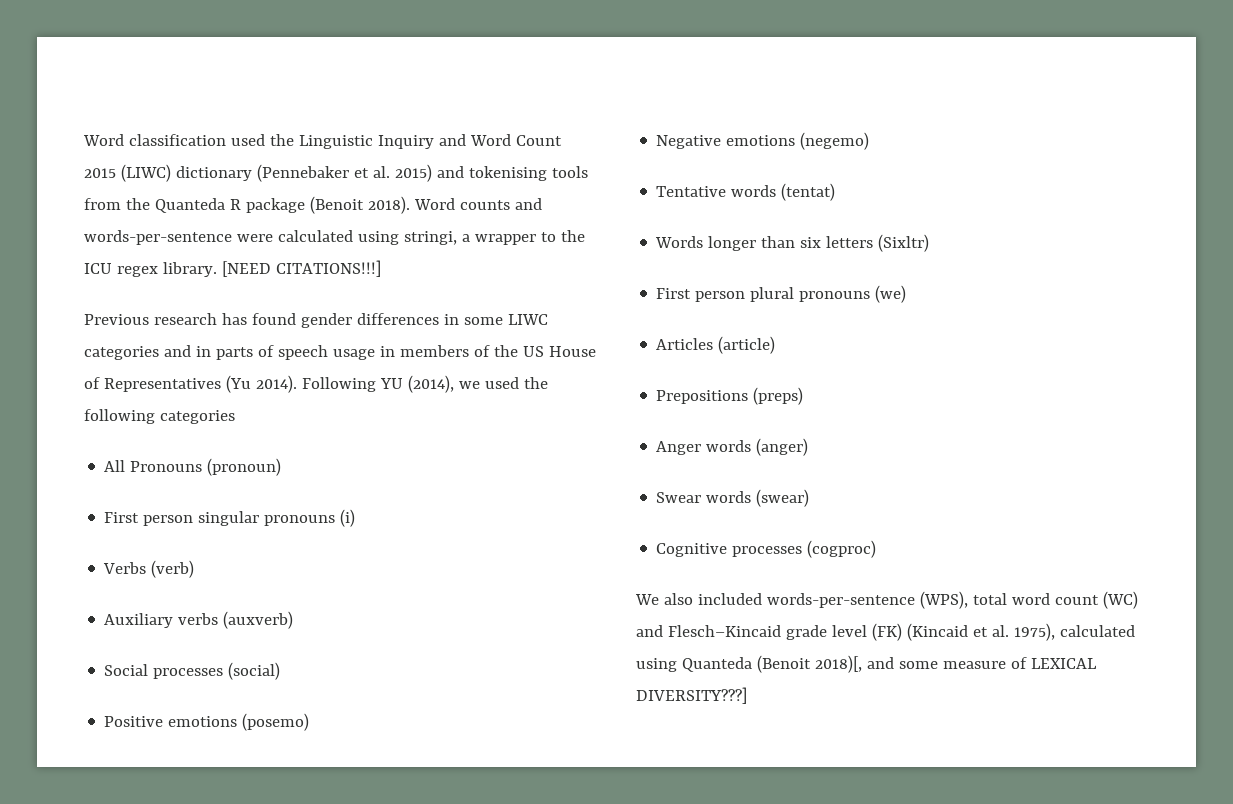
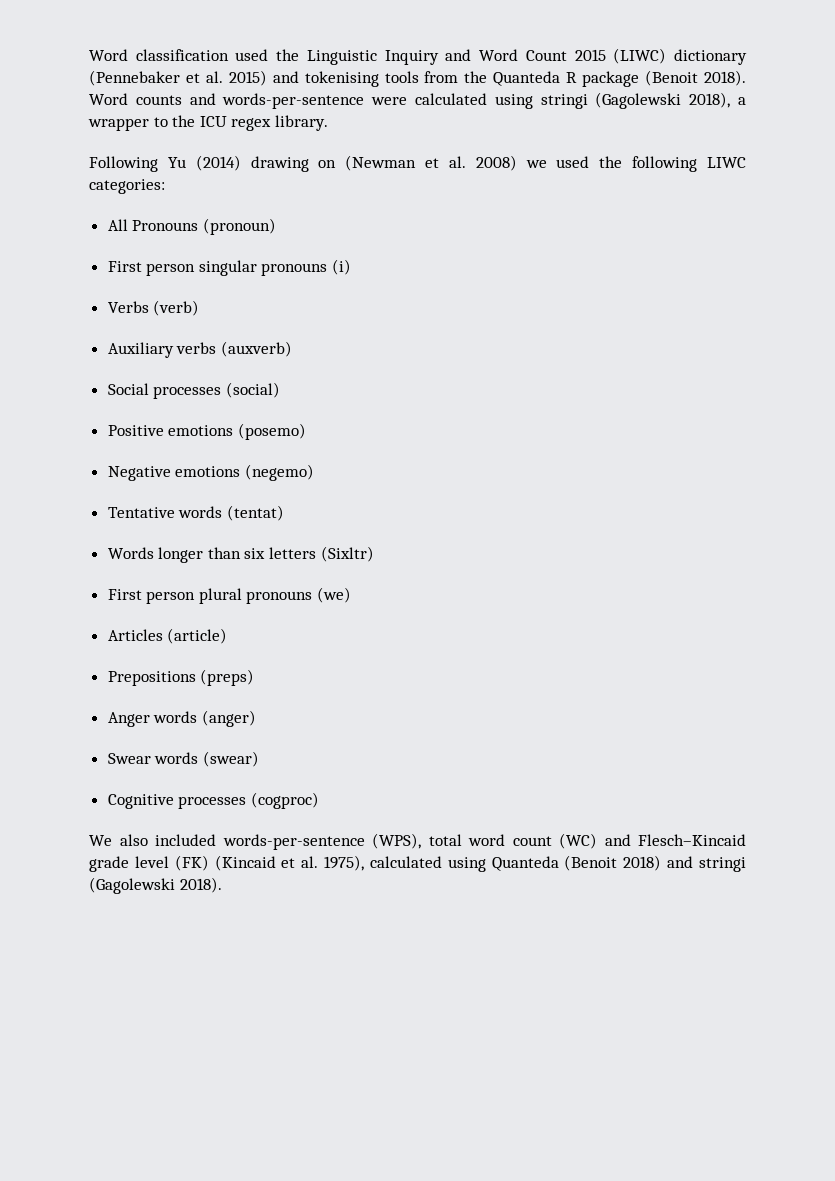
[403,231,457,245] stringi, -> [540,92,731,109] stringi (Gagolewski 2018),
[221,260,381,277] [84,313,548,328] [84,345,596,360] [84,375,454,393] [NEED CITATIONS!!!] // Previous research has found gender differences in some LIWC categories and in parts of speech usage in members of the US House of Representatives (Yu 2014). Following YU (2014), -> [89,155,517,172] // Following Yu (2014) drawing on (Newman et al. 2008)
[159,410,235,424] categories -> [706,157,746,168] [89,179,165,194] LIWC categories:
[814,655,1097,673] [636,687,747,704] 2018)[, and some measure of LEXICAL DIVERSITY???] -> [623,855,746,872] [89,877,222,894] 2018) and stringi (Gagolewski 2018).

